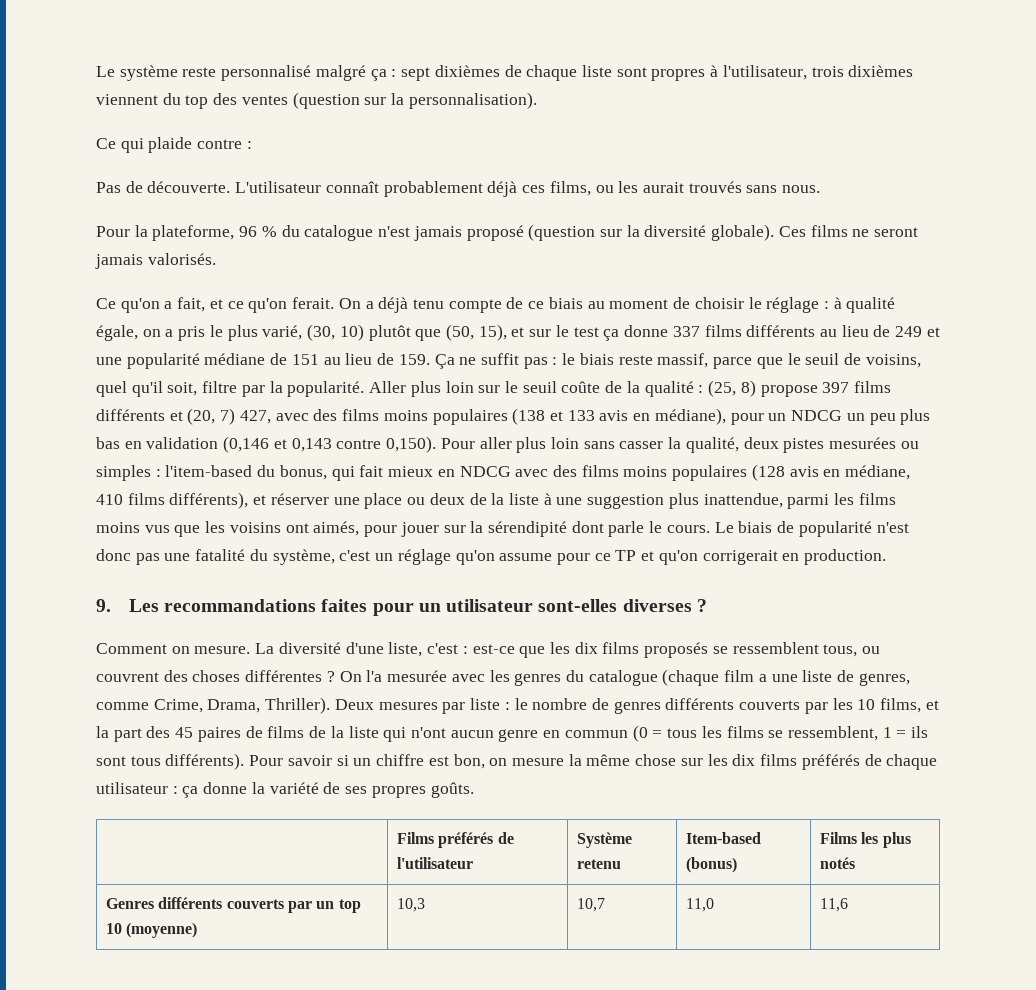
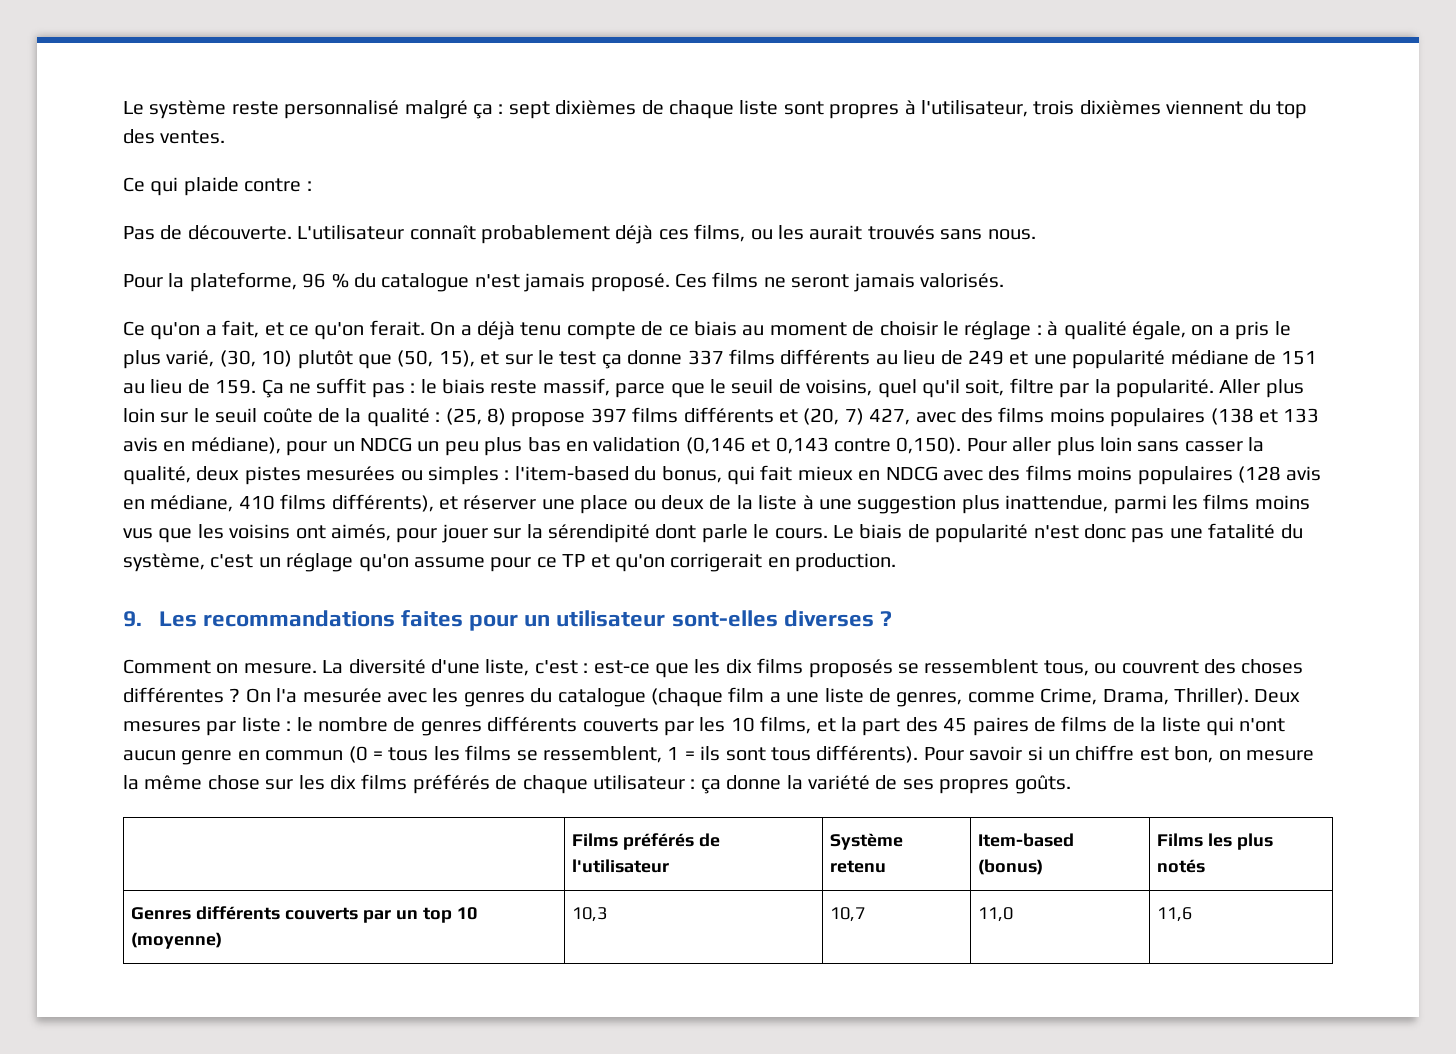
[241,92,537,109] ventes (question sur la personnalisation). -> [160,130,226,144] ventes.
[466,224,775,241] proposé (question sur la diversité globale). -> [590,273,670,292] proposé.

